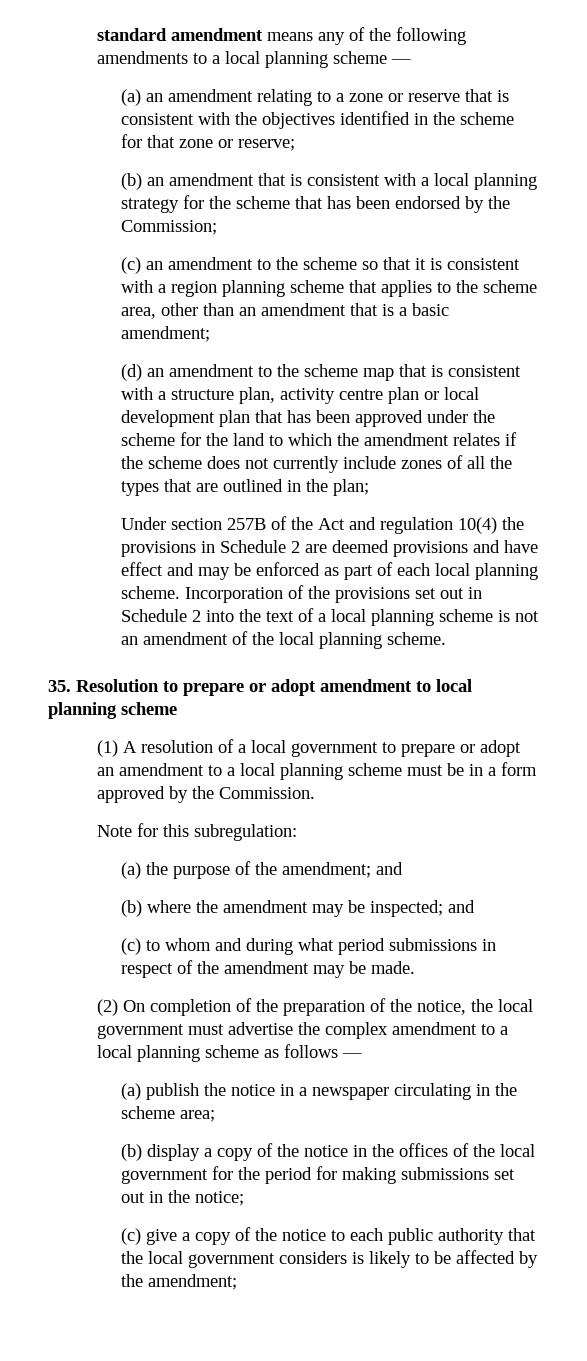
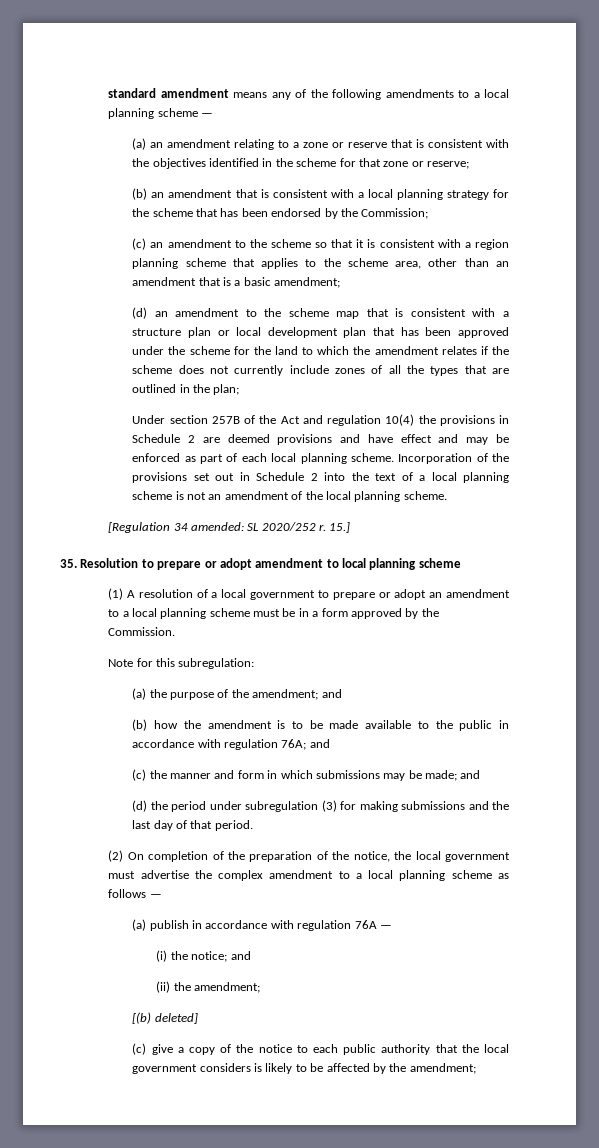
[239,387,384,404] plan, activity centre -> (182, 332) none
(447, 638) none -> [108,522,351,533] // [Regulation 34 amended: SL 2020/252 r. 15.]
[147,900,476,917] [121,938,497,955] [121,960,416,978] where the amendment may be inspected; and // (c) to whom and during what period submissions in respect of the amendment may be made. -> [154,720,509,731] [132,739,330,750] [132,769,481,781] [132,800,509,812] [132,820,253,831] how the amendment is to be made available to the public in accordance with regulation 76A; and // (c) the manner and form in which submissions may be made; and // (d) the period under subregulation (3) for making submissions and the last day of that period.
[204,1083,518,1100] [121,1106,216,1122] [121,1143,536,1161] [121,1166,516,1184] [121,1190,245,1206] the notice in a newspaper circulating in the scheme area; // (b) display a copy of the notice in the offices of the local government for the period for making submissions set out in the notice; -> [192,920,392,931] [156,950,251,962] [156,981,261,993] [132,1012,198,1024] in accordance with regulation 76A — // (i) the notice; and // (ii) the amendment; // [(b) deleted]

